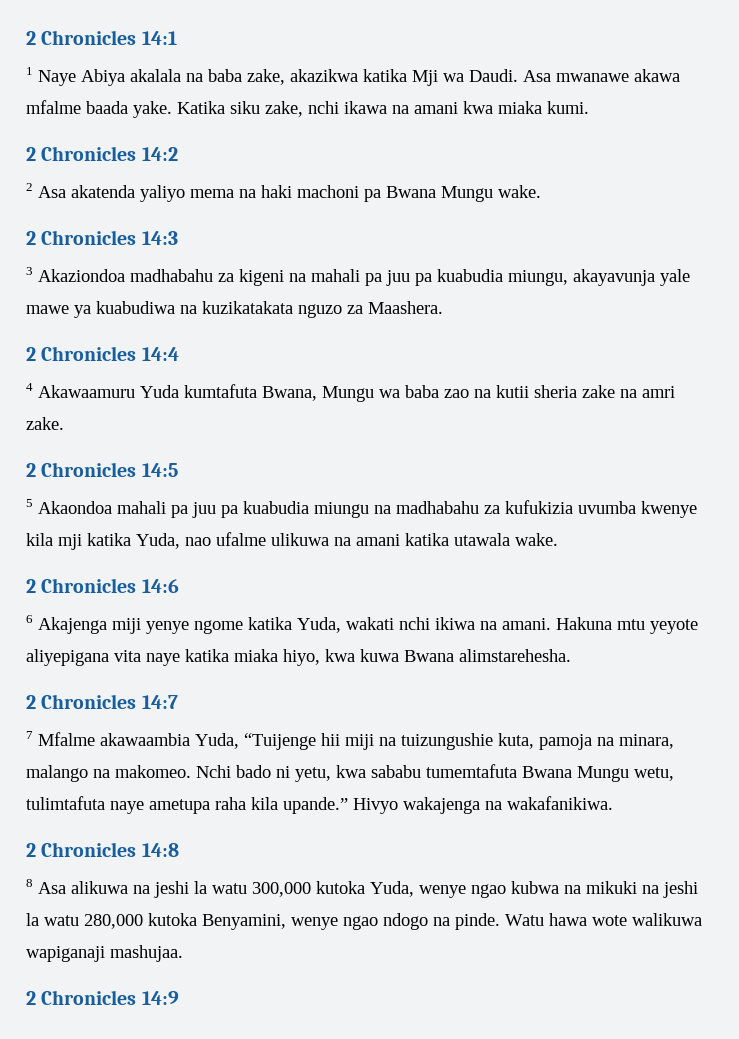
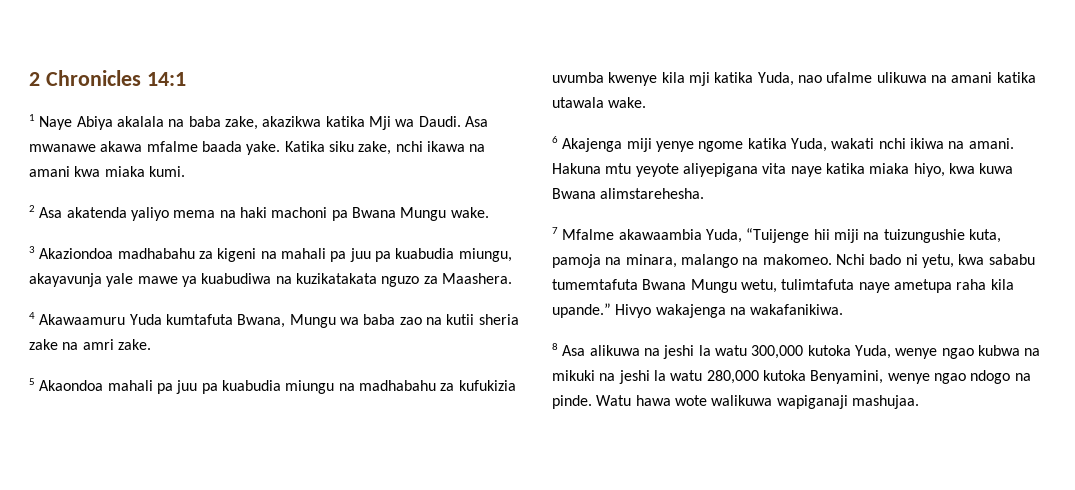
[26,146,178,161] // 2 Chronicles 14:2 -> (185, 171) none
[26,230,178,245] // 2 Chronicles 14:3 -> (489, 212) none
[26,346,179,361] // 2 Chronicles 14:4 -> (512, 278) none
[26,462,178,477] // 2 Chronicles 14:5 -> (151, 344) none
[26,578,179,593] // 2 Chronicles 14:6 -> (647, 102) none
[26,694,178,709] // 2 Chronicles 14:7 -> (705, 193) none
[26,842,179,857] // 2 Chronicles 14:8 -> (844, 309) none
[26,990,179,1005] // 2 Chronicles 14:9 -> (919, 402) none

